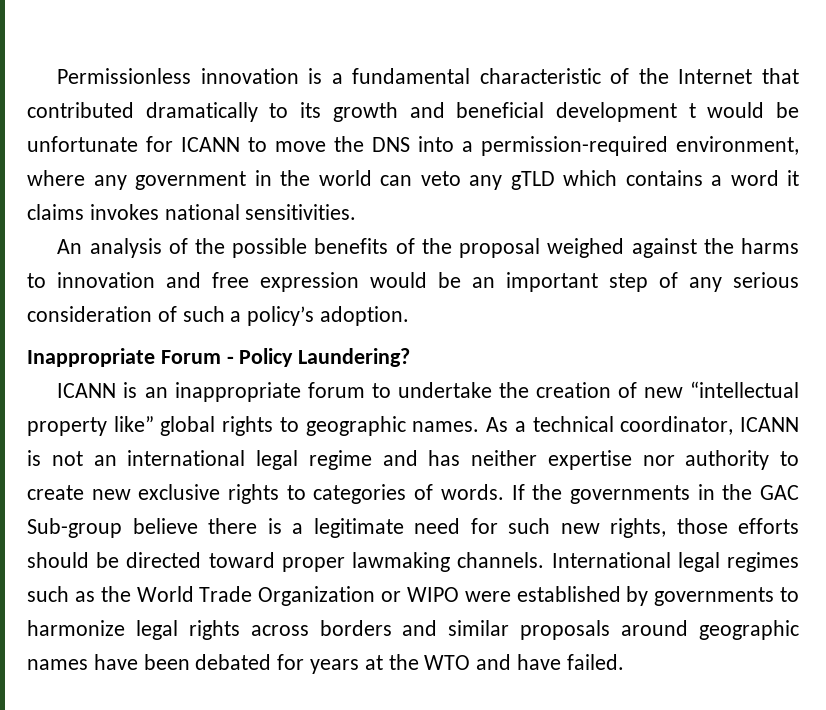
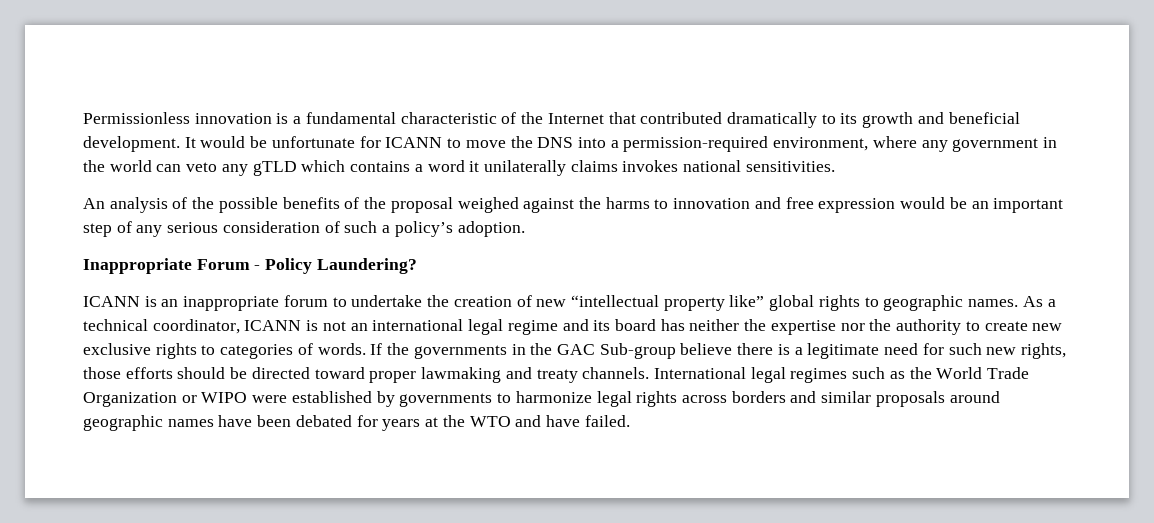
[555,102,696,122] development t -> [83,136,196,152] development. It
(799, 178) none -> [483,160,566,176] unilaterally
(418, 458) none -> [593,319,656,331] its board
(537, 458) none -> [744,319,767,331] the
(675, 460) none -> [869,319,892,331] the
(451, 562) none -> [505,367,578,383] and treaty

